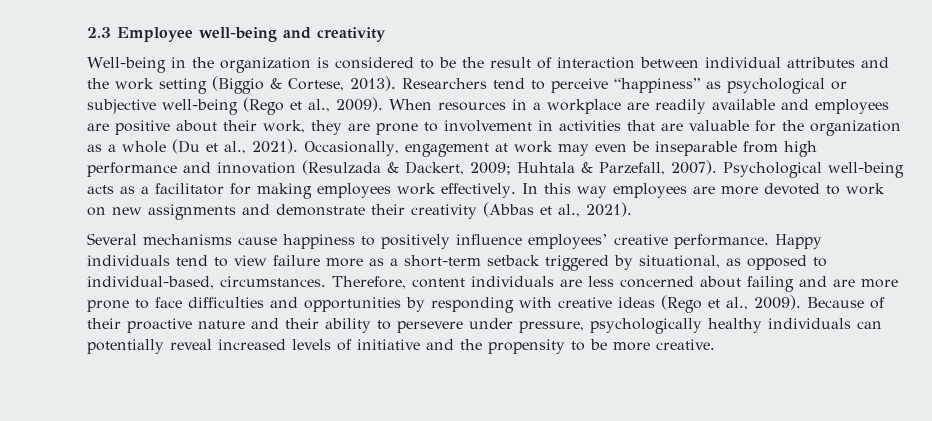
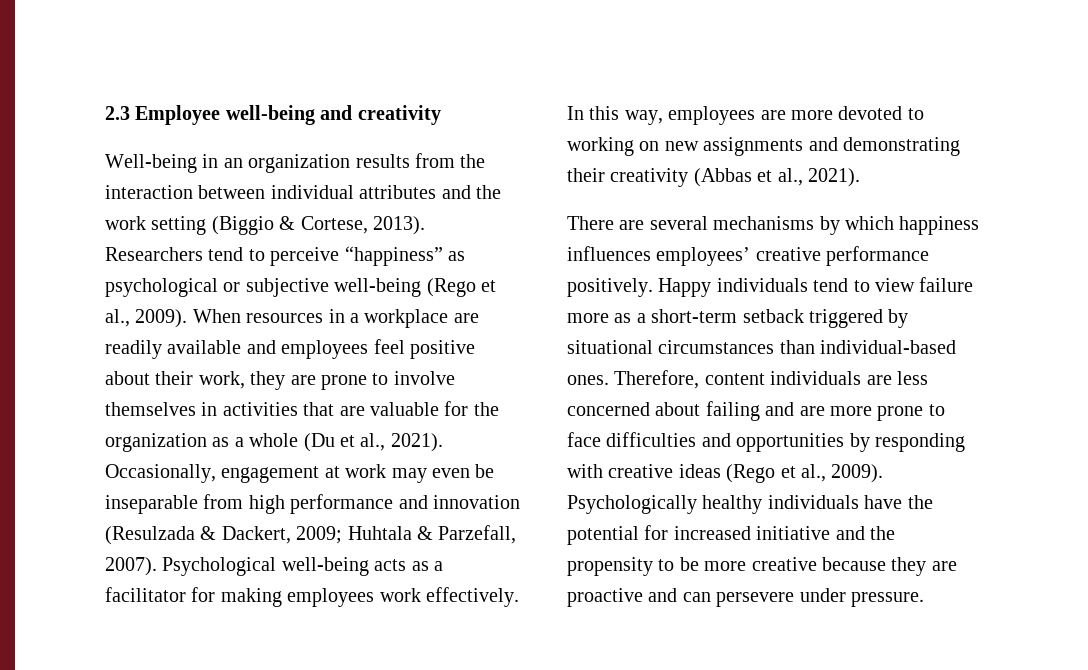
[191,57,552,73] the organization is considered to be the result of -> [223,153,486,173] an organization results from the
[87,123,109,131] are -> [373,339,405,354] feel
[444,120,532,132] involvement -> [393,371,455,385] [105,402,196,416] involve themselves
[576,186,607,198] way -> [624,110,663,125] way,
[845,183,885,195] work -> [567,137,634,156] working
[276,204,365,216] demonstrate -> [843,137,960,156] demonstrating
[87,233,769,249] Several mechanisms cause happiness to positively influence employees’ creative performance. -> [567,216,980,235] [567,246,930,266] [567,278,653,297] There are several mechanisms by which happiness influences employees’ creative performance positively.
[639,255,827,270] [87,276,326,289] situational, as opposed to individual-based, circumstances. -> [567,340,957,354] [567,375,609,385] situational circumstances than individual-based ones.
[807,297,885,309] [87,318,882,334] [87,339,352,354] Because of their proactive nature and their ability to persevere under pressure, psychologically healthy individuals can potentially reveal increased levels of -> [567,495,933,514] [567,525,751,545] Psychologically healthy individuals have the potential for increased
[656,339,715,350] creative. -> [751,557,957,576] [567,588,924,607] creative because they are proactive and can persevere under pressure.

